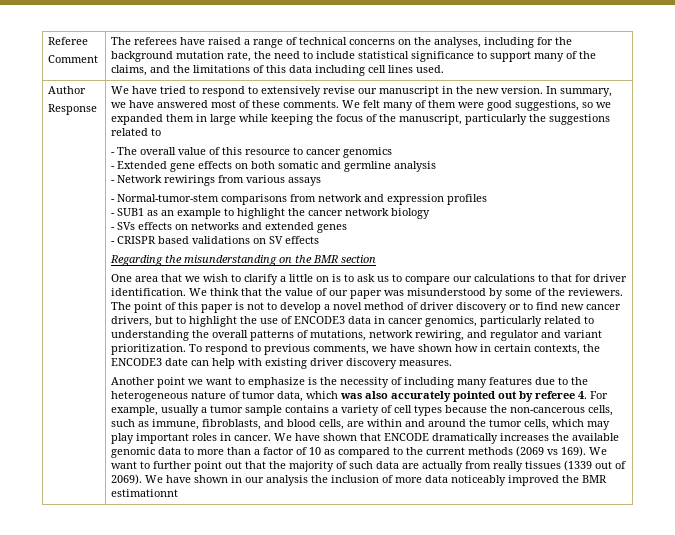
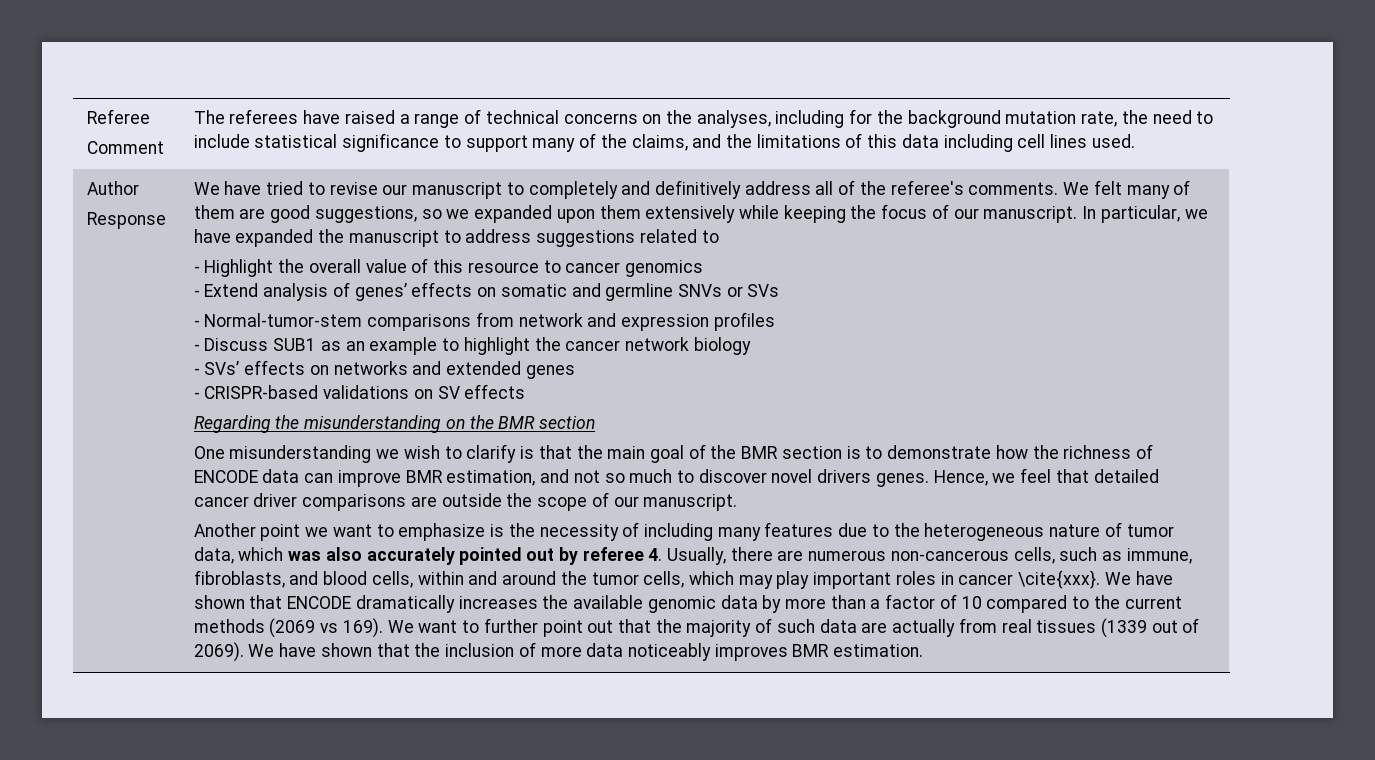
[202,86,613,97] [111,100,281,108] respond to extensively revise our manuscript in the new version. In summary, we have answered most of these -> [329,180,964,199] revise our manuscript to completely and definitively address all of the referee's
[458,102,485,108] were -> [239,208,266,219] are
[166,114,237,125] them in large -> [556,205,736,223] upon them extensively
[379,114,547,125] the manuscript, particularly the -> [953,205,1208,223] [193,229,532,247] our manuscript. In particular, we have expanded the manuscript to address
[117,147,138,155] The -> [204,259,305,277] Highlight the
[117,161,276,172] Extended gene effects on both -> [204,282,497,301] Extend analysis of genes’ effects on
[394,161,437,172] [111,175,322,186] analysis // - Network rewirings from various assays -> [677,284,780,297] SNVs or SVs
(116, 214) none -> [204,338,269,351] Discuss
[117,222,136,230] SVs -> [204,361,240,375] SVs’
[117,236,190,244] CRISPR based -> [204,385,319,399] CRISPR-based
[135,274,183,282] area that -> [229,445,372,463] misunderstanding
[280,274,628,285] [111,288,624,299] [111,302,622,313] [111,316,595,327] [111,330,603,341] [111,344,601,355] [111,358,453,369] a little on is to ask us to compare our calculations to that for driver identification. We think that the value of our paper was misunderstood by some of the reviewers. The point of this paper is not to develop a novel method of driver discovery or to find new cancer drivers, but to highlight the use of ENCODE3 data in cancer genomics, particularly related to understanding the overall patterns of mutations, network rewiring, and regulator and variant prioritization. To respond to previous comments, we have shown how in certain contexts, the ENCODE3 date can help with existing driver discovery measures. -> [520,444,1153,463] [193,468,1159,487] [193,492,738,511] is that the main goal of the BMR section is to demonstrate how the richness of ENCODE data can improve BMR estimation, and not so much to discover novel drivers genes. Hence, we feel that detailed cancer driver comparisons are outside the scope of our manuscript.
[590,391,609,399] [111,405,508,416] For example, usually a tumor sample contains a variety of cell types because the -> [666,547,887,565] Usually, there are numerous
[347,421,365,427] are -> (413, 579) none
[234,435,272,441] cancer. -> [958,570,1101,589] cancer \cite{xxx}.
[184,447,195,455] to -> [762,595,782,613] by
[324,449,336,455] as -> (982, 602) none
[493,461,524,472] really -> [1001,619,1032,633] real
[231,475,309,486] in our analysis -> [376,643,410,657] that
[508,475,608,486] [111,489,179,497] improved the BMR estimationnt -> [714,644,924,661] improves BMR estimation.

